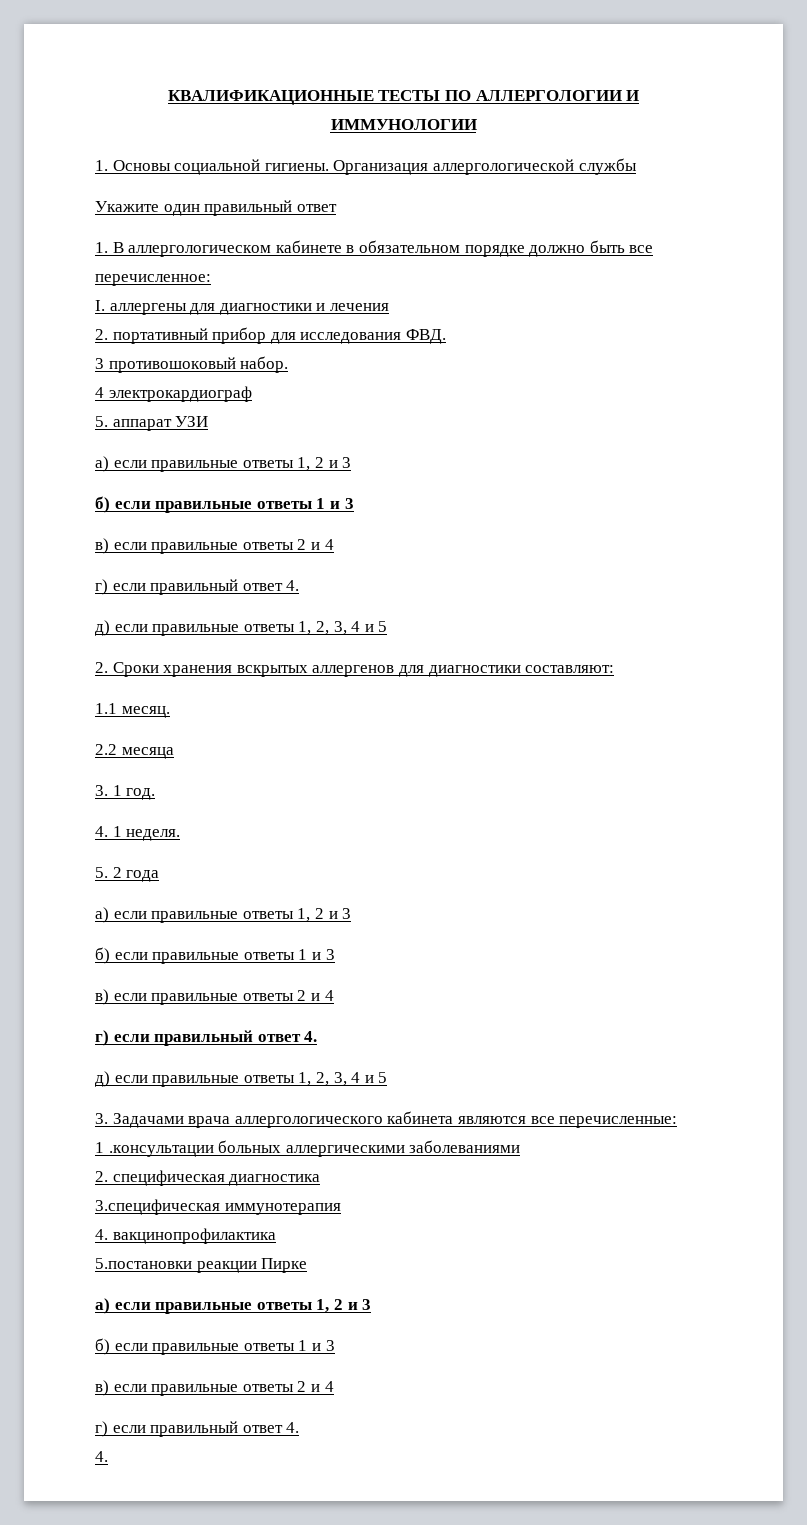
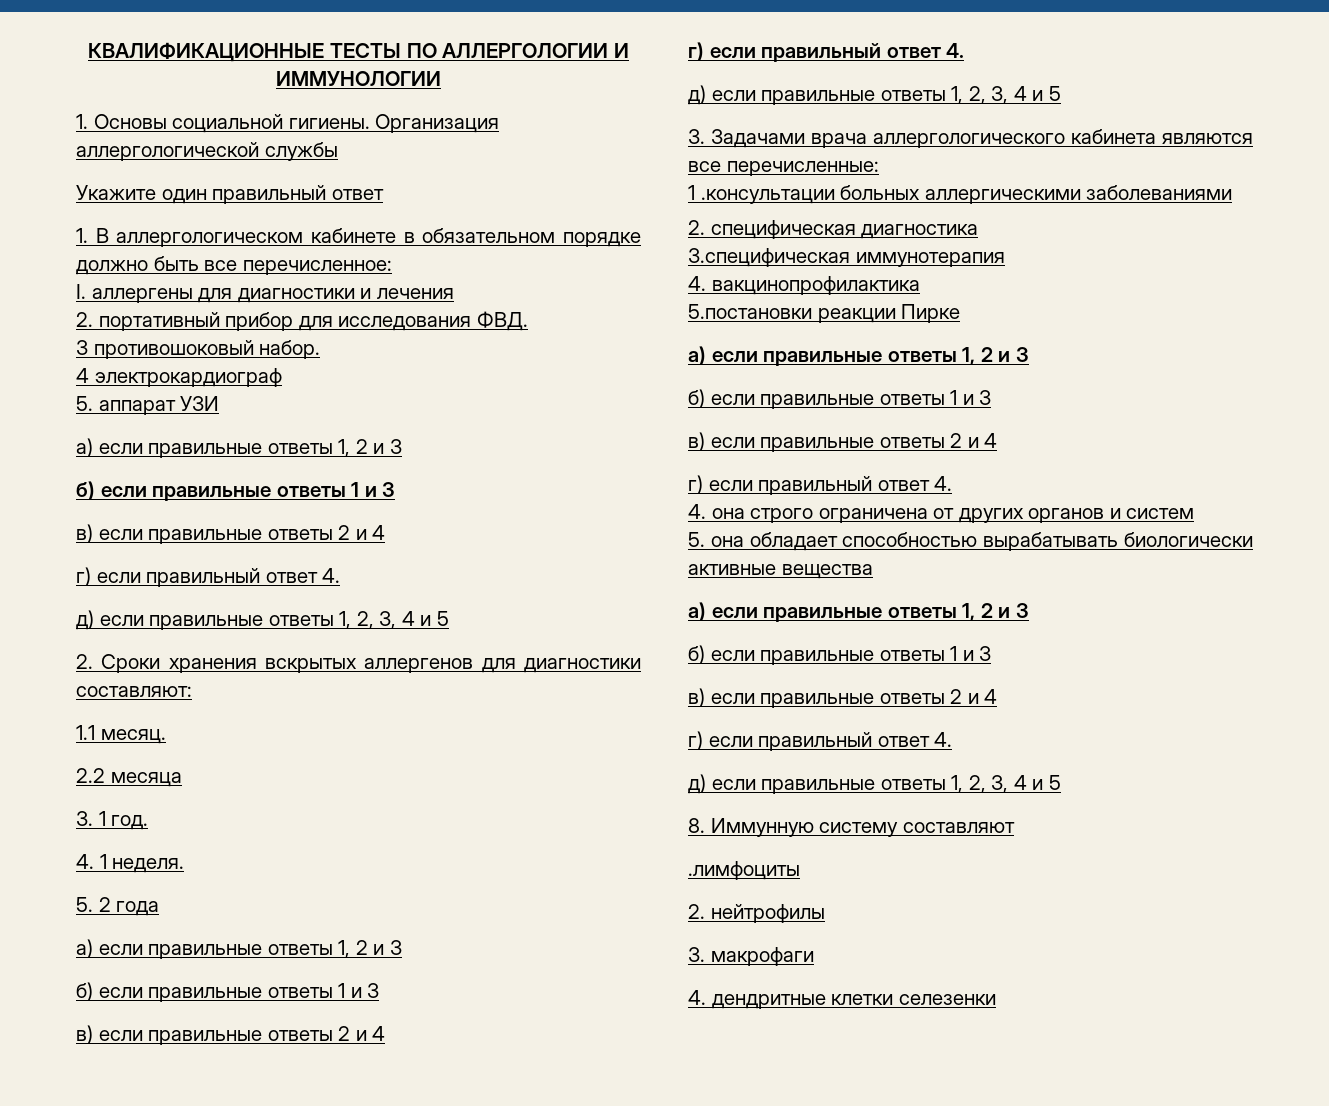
(108, 1456) none -> [711,508,1195,523] [688,532,1253,551] [688,564,873,579] [688,602,1029,622] [688,645,992,665] [688,688,998,708] [688,731,953,751] [688,774,1061,794] [688,818,1015,837] [688,861,800,880] [688,904,825,923] [688,947,814,966] [688,990,996,1009] она строго ограничена от других органов и систем // 5. она обладает способностью вырабатывать биологически активные вещества // а) если правильные ответы 1, 2 и 3 // б) если правильные ответы 1 и 3 // в) если правильные ответы 2 и 4 // г) если правильный ответ 4. // д) если правильные ответы 1, 2, 3, 4 и 5 // 8. Иммунную систему составляют // .лимфоциты // 2. нейтрофилы // 3. макрофаги // 4. дендритные клетки селезенки

